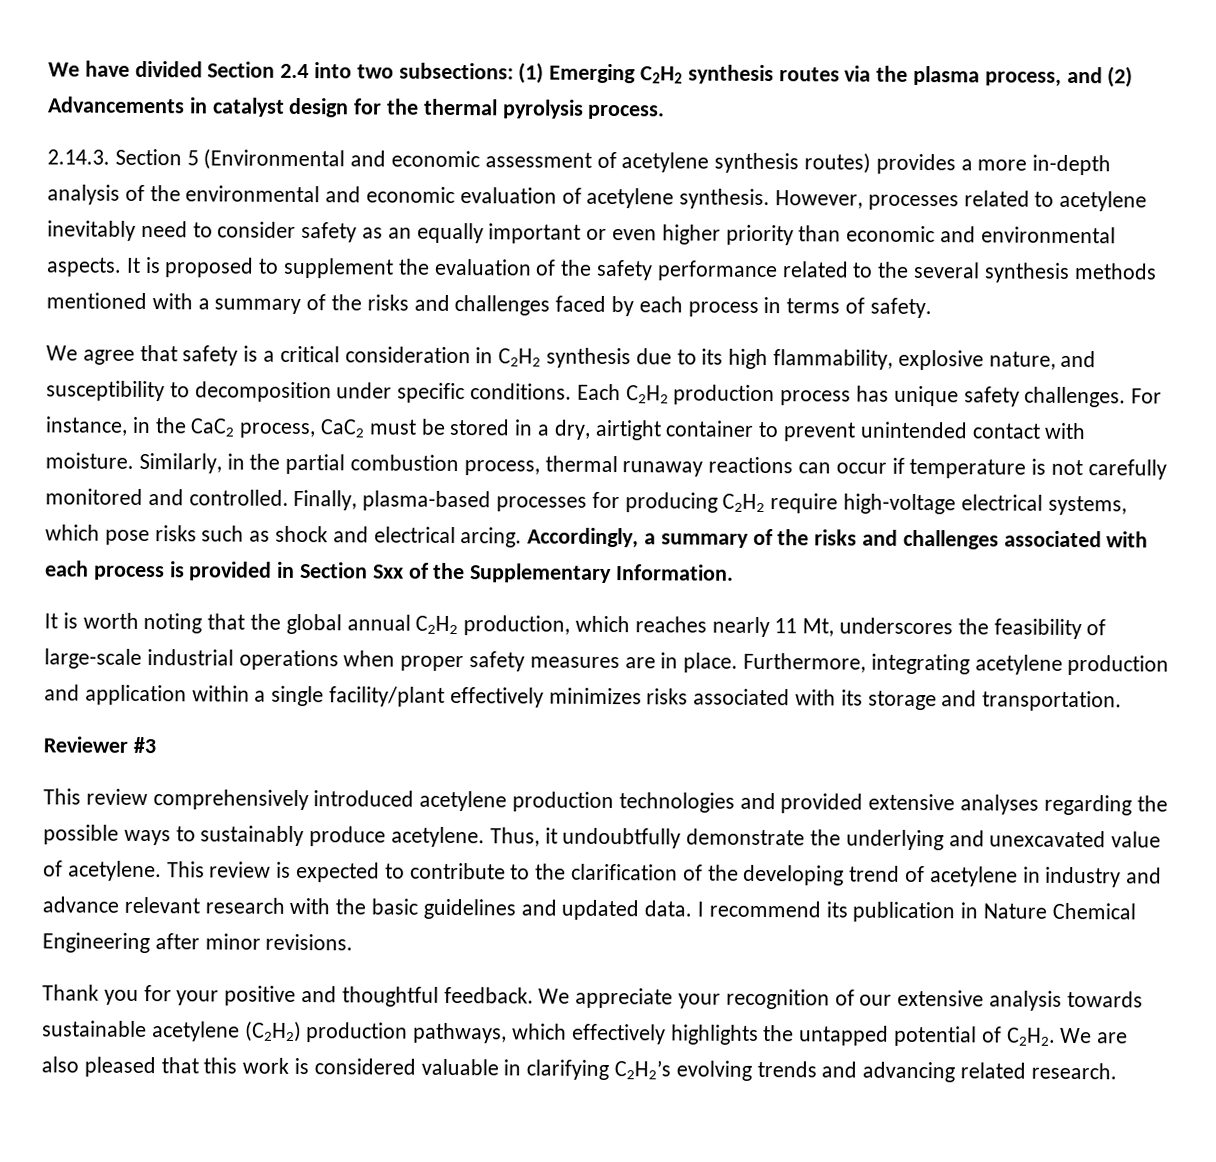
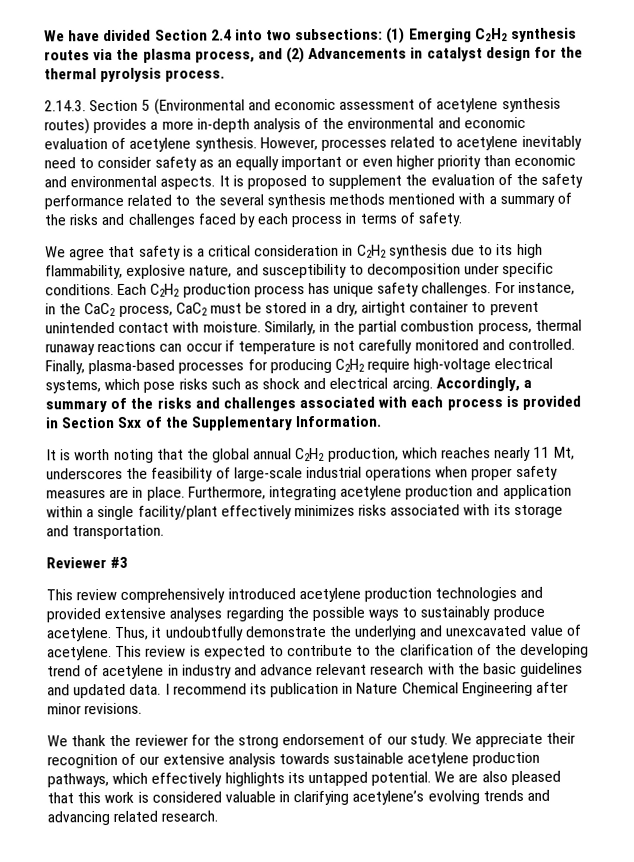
[42,984,534,1007] Thank you for your positive and thoughtful feedback. -> [47,733,448,749] We thank the reviewer for the strong endorsement of our study.
[678,993,722,1009] your -> [546,732,577,744] their
[244,1020,302,1043] (C2H2) -> (470, 759) none
[763,1025,1056,1047] the untapped potential of C2H2. -> [287,771,432,787] its untapped potential.
[614,1060,672,1080] C2H2’s -> [352,790,425,805] acetylene’s

